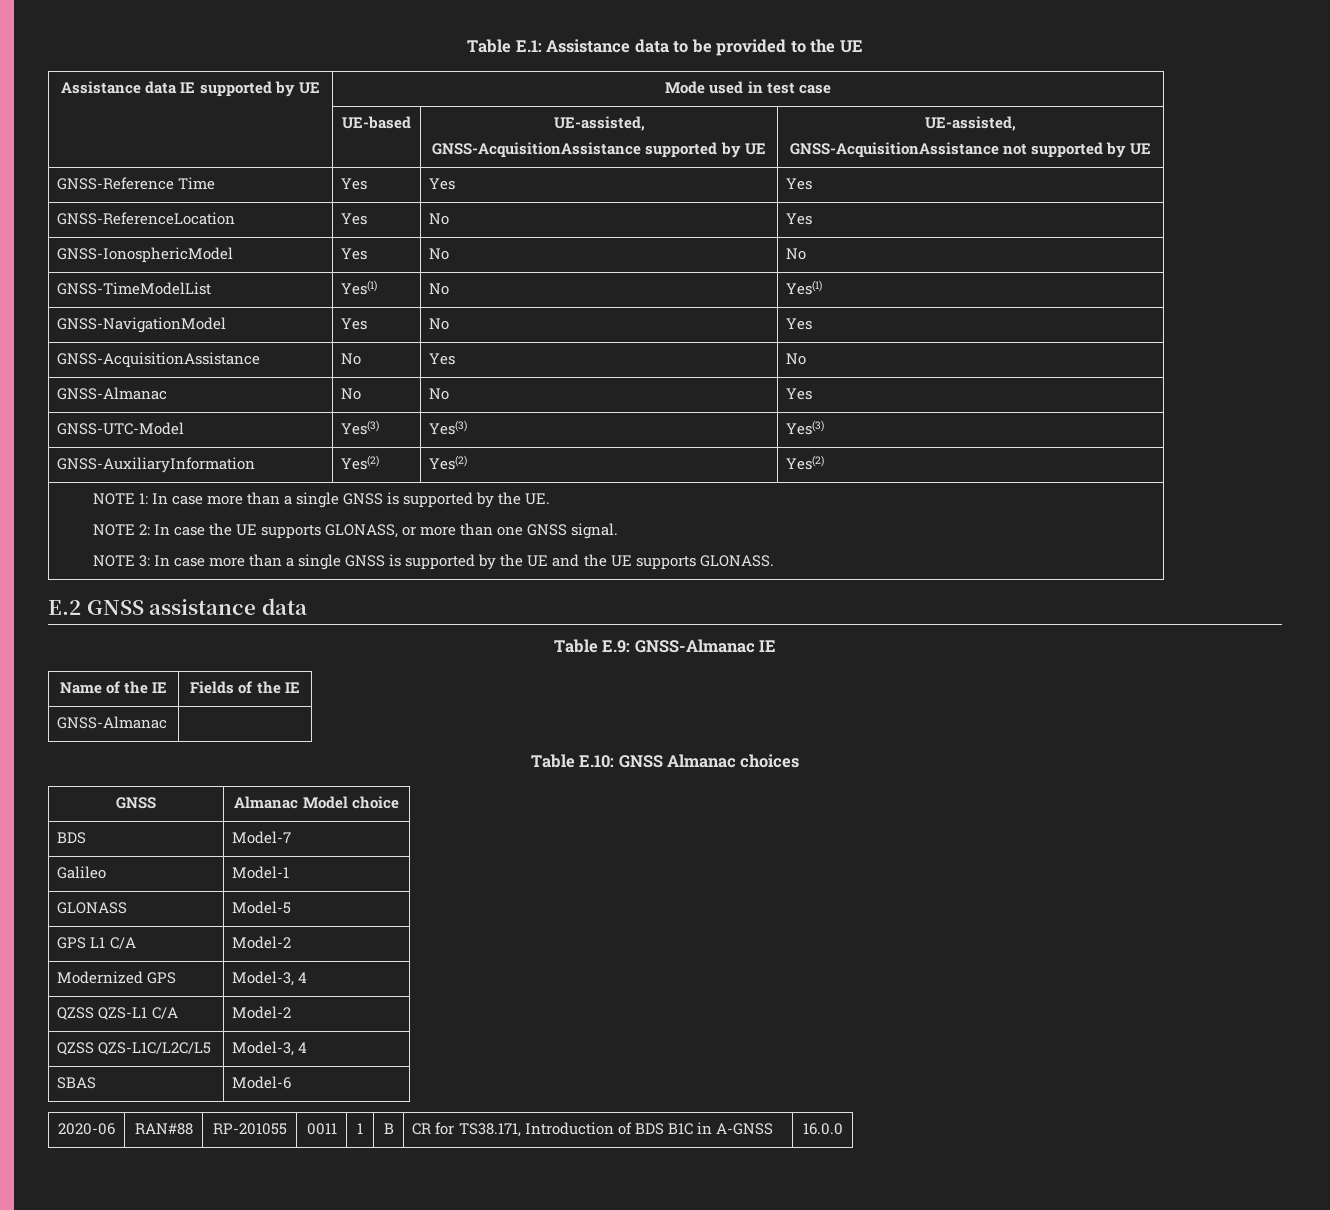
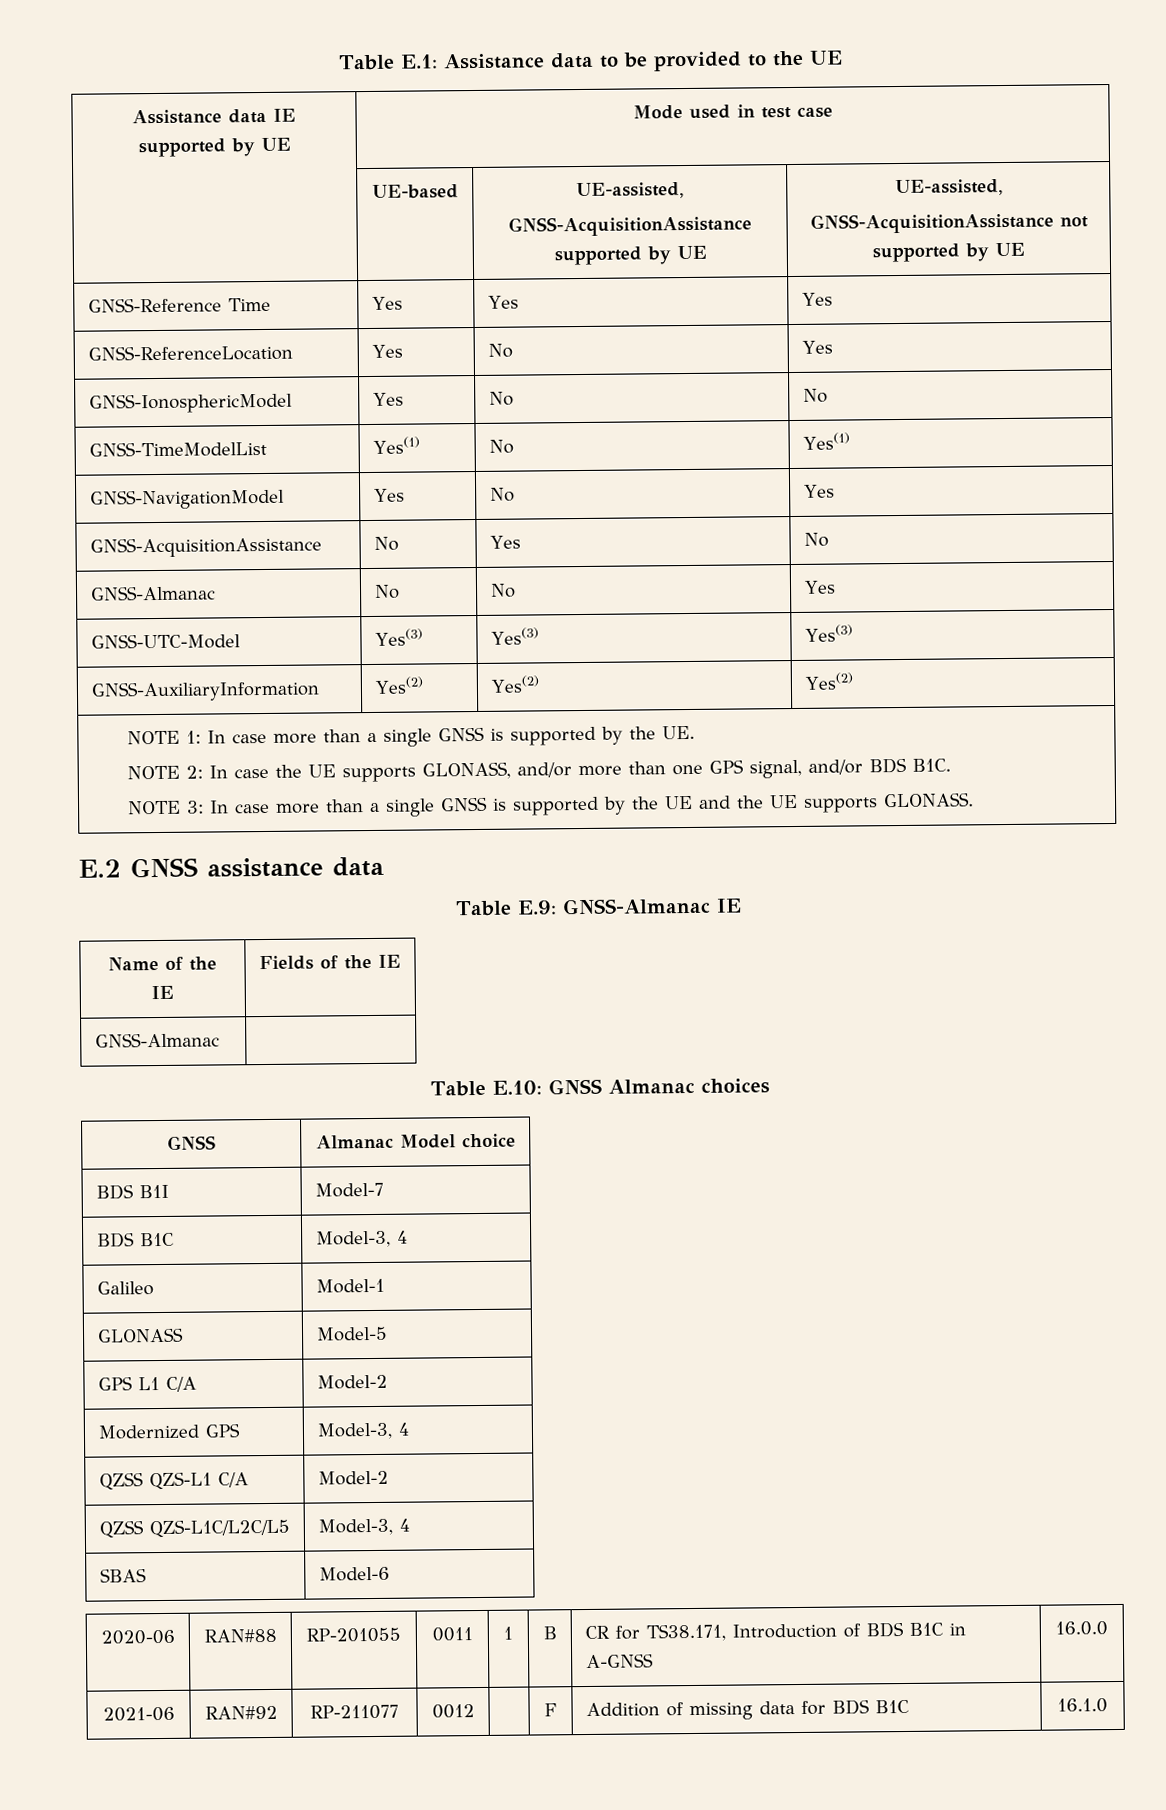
[402,526,417,536] or -> [516,762,572,778] and/or
[527,523,619,539] GNSS signal. -> [708,757,951,779] GPS signal, and/or BDS B1C.
(87, 838) none -> [138,1184,169,1199] B1I
(292, 837) none -> [96,1232,175,1248] [315,1230,408,1248] // BDS B1C | Model-3, 4
(843, 1129) none -> [102,1706,175,1722] [204,1705,278,1720] [310,1704,399,1720] [431,1704,475,1719] [544,1703,557,1717] [585,1699,910,1721] [1057,1698,1108,1713] // 2021-06 | RAN#92 | RP-211077 | 0012 | | F | Addition of missing data for BDS B1C | 16.1.0

